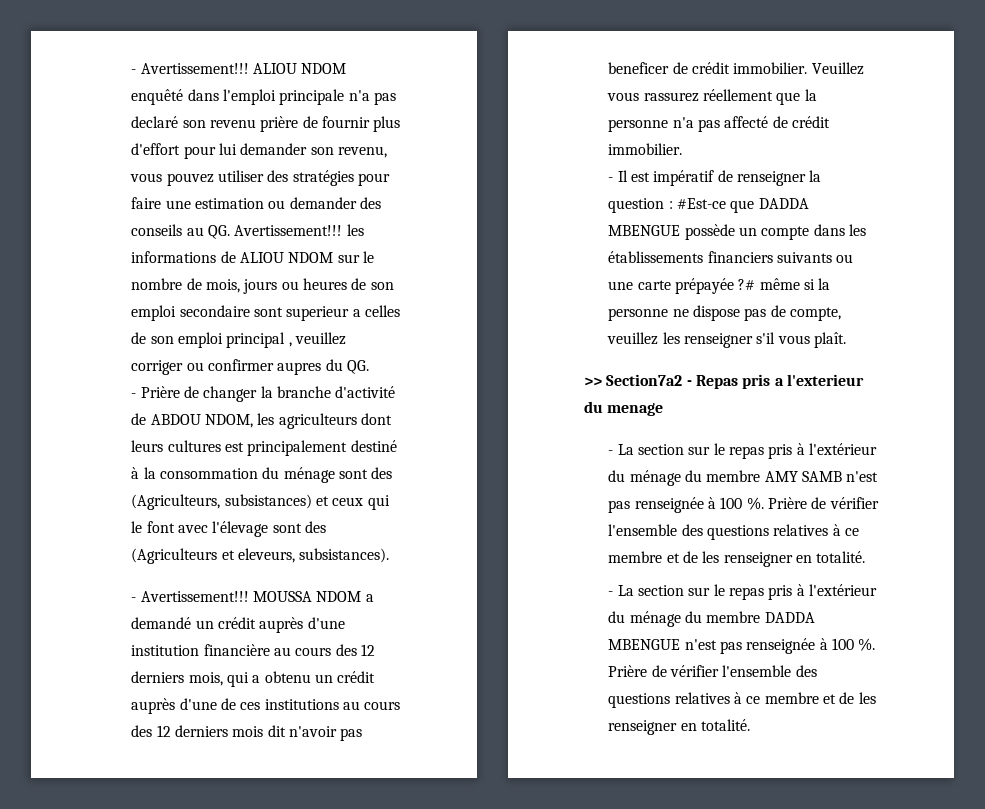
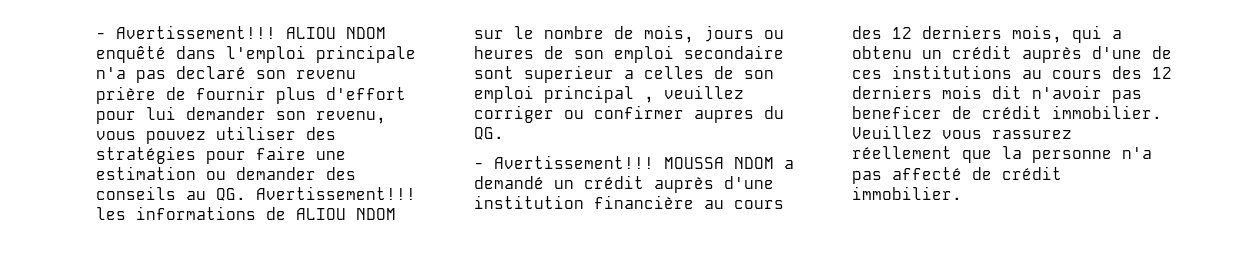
[131,386,396,402] [131,413,392,429] [131,440,397,456] [131,467,393,483] [131,494,390,510] [131,521,326,537] [131,548,390,564] // - Prière de changer la branche d'activité de ABDOU NDOM, les agriculteurs dont leurs cultures est principalement destiné à la consommation du ménage sont des (Agriculteurs, subsistances) et ceux qui le font avec l'élevage sont des (Agriculteurs et eleveurs, subsistances). -> (505, 133) none
[608,170,822,186] [608,198,809,213] [608,224,866,240] [608,251,854,263] [608,278,831,294] [608,305,841,321] [607,332,846,348] [584,374,864,389] [584,401,664,416] [608,443,877,459] [608,470,879,486] [608,497,879,513] [608,524,859,540] [608,551,866,567] [608,584,877,600] [608,611,815,627] [608,638,876,654] [608,665,817,677] [608,692,876,708] [608,719,750,735] // - Il est impératif de renseigner la question : #Est-ce que DADDA MBENGUE possède un compte dans les établissements financiers suivants ou une carte prépayée ?# même si la personne ne dispose pas de compte, veuillez les renseigner s'il vous plaît. // >> Section7a2 - Repas pris a l'exterieur du menage // - La section sur le repas pris à l'extérieur du ménage du membre AMY SAMB n'est pas renseignée à 100 %. Prière de vérifier l'ensemble des questions relatives à ce membre et de les renseigner en totalité. // - La section sur le repas pris à l'extérieur du ménage du membre DADDA MBENGUE n'est pas renseignée à 100 %. Prière de vérifier l'ensemble des questions relatives à ce membre et de les renseigner en totalité. -> (963, 193) none

